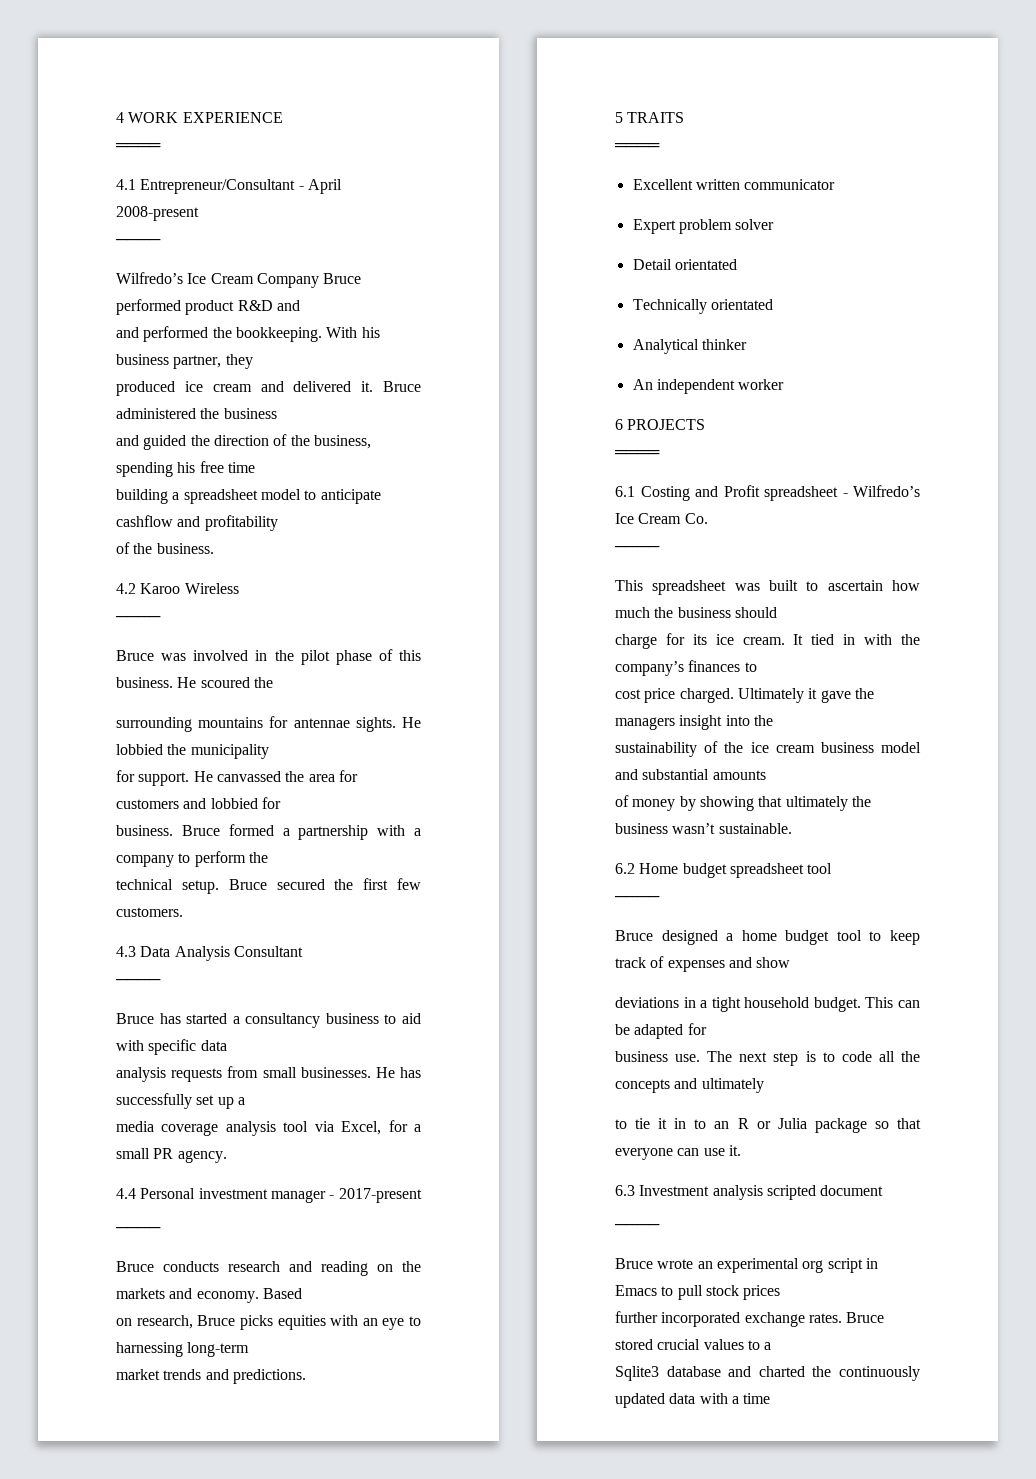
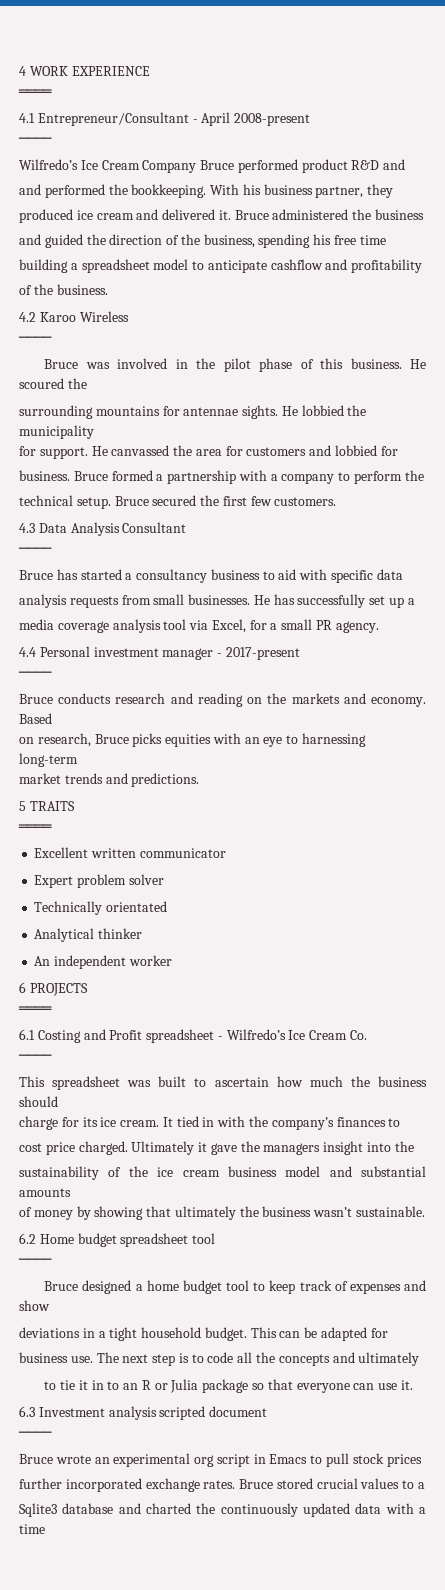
[632,259,737,270] // Detail orientated -> (164, 879) none

